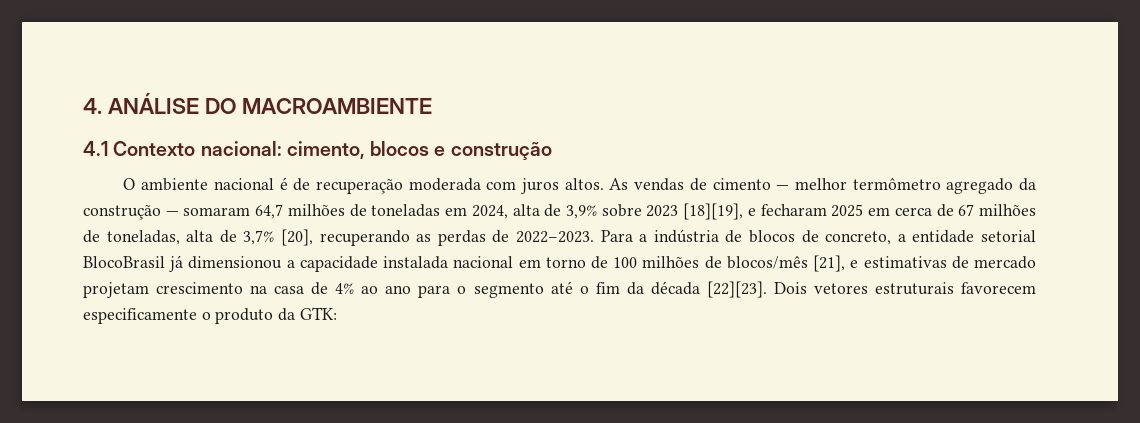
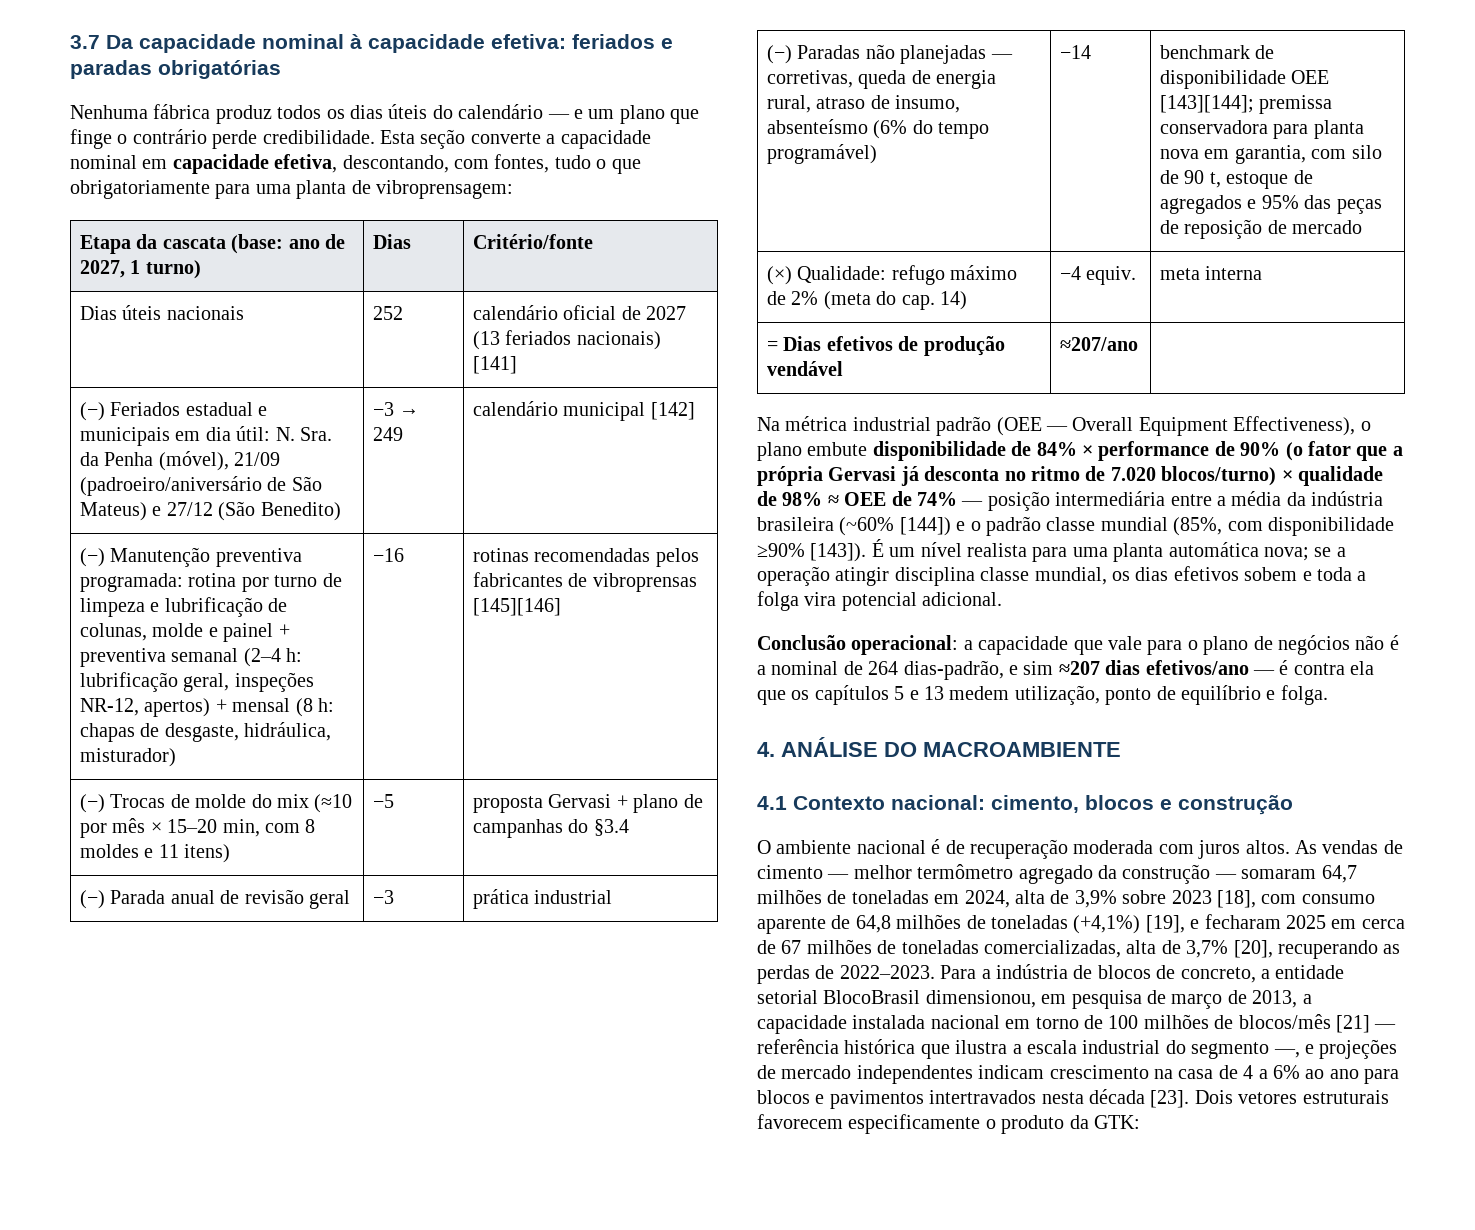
(83, 106) none -> [70,34,673,53] [70,60,281,79] [70,104,700,124] [70,129,651,149] [70,154,641,174] [70,180,513,199] [80,234,346,254] [80,260,201,279] [373,234,412,249] [473,234,594,249] [80,305,244,320] [373,306,404,320] [473,305,687,320] [473,330,661,350] [473,356,518,374] [80,402,268,421] [80,426,333,446] [80,451,281,471] [80,476,322,496] [80,501,341,521] [373,402,420,416] [373,427,404,441] [473,401,695,421] [80,547,302,567] [80,573,342,592] [80,597,288,617] [80,623,290,642] [80,648,303,667] [80,672,314,692] [80,698,335,717] [80,722,332,742] [80,748,177,767] [373,548,405,562] [473,548,699,567] [473,572,697,592] [473,598,562,616] [80,794,353,813] [80,818,316,838] [80,844,231,863] [373,794,395,808] [473,794,703,813] [473,819,629,838] [80,889,351,909] [373,890,395,904] [473,889,613,909] [767,44,1013,64] [767,70,997,89] [767,95,961,113] [767,119,990,139] [767,144,878,164] [1060,45,1092,59] [1160,45,1275,59] [1160,70,1330,89] [1160,95,1333,114] [1160,120,1364,139] [1160,145,1382,164] [1160,170,1313,189] [1160,195,1382,214] [1160,219,1363,239] [767,265,1018,285] [767,291,968,310] [1060,266,1137,285] [1160,266,1263,280] [767,336,1005,356] [767,361,844,376] [1060,337,1139,351] [757,416,1371,436] [757,441,1403,461] [757,466,1383,486] [757,491,1384,511] [757,516,1394,536] [757,539,1346,562] [757,566,1367,586] [757,591,1003,611] [757,635,1399,655] [757,660,1375,680] [757,685,1328,705] 3.7 Da capacidade nominal à capacidade efetiva: feriados e paradas obrigatórias // Nenhuma fábrica produz todos os dias úteis do calendário — e um plano que finge o contrário perde credibilidade. Esta seção converte a capacidade nominal em capacidade efetiva, descontando, com fontes, tudo o que obrigatoriamente para uma planta de vibroprensagem: // Etapa da cascata (base: ano de 2027, 1 turno) | Dias | Critério/fonte // Dias úteis nacionais | 252 | calendário oficial de 2027 (13 feriados nacionais) [141] // (−) Feriados estadual e municipais em dia útil: N. Sra. da Penha (móvel), 21/09 (padroeiro/aniversário de São Mateus) e 27/12 (São Benedito) | −3 → 249 | calendário municipal [142] // (−) Manutenção preventiva programada: rotina por turno de limpeza e lubrificação de colunas, molde e painel + preventiva semanal (2–4 h: lubrificação geral, inspeções NR-12, apertos) + mensal (8 h: chapas de desgaste, hidráulica, misturador) | −16 | rotinas recomendadas pelos fabricantes de vibroprensas [145][146] // (−) Trocas de molde do mix (≈10 por mês × 15–20 min, com 8 moldes e 11 itens) | −5 | proposta Gervasi + plano de campanhas do §3.4 // (−) Parada anual de revisão geral | −3 | prática industrial // (−) Paradas não planejadas — corretivas, queda de energia rural, atraso de insumo, absenteísmo (6% do tempo programável) | −14 | benchmark de disponibilidade OEE [143][144]; premissa conservadora para planta nova em garantia, com silo de 90 t, estoque de agregados e 95% das peças de reposição de mercado // (×) Qualidade: refugo máximo de 2% (meta do cap. 14) | −4 equiv. | meta interna // = Dias efetivos de produção vendável | ≈207/ano | // Na métrica industrial padrão (OEE — Overall Equipment Effectiveness), o plano embute disponibilidade de 84% × performance de 90% (o fator que a própria Gervasi já desconta no ritmo de 7.020 blocos/turno) × qualidade de 98% ≈ OEE de 74% — posição intermediária entre a média da indústria brasileira (~60% [144]) e o padrão classe mundial (85%, com disponibilidade ≥90% [143]). É um nível realista para uma planta automática nova; se a operação atingir disciplina classe mundial, os dias efetivos sobem e toda a folga vira potencial adicional. // Conclusão operacional: a capacidade que vale para o plano de negócios não é a nominal de 264 dias-padrão, e sim ≈207 dias efetivos/ano — é contra ela que os capítulos 5 e 13 medem utilização, ponto de equilíbrio e folga. //
[683,203,744,220] [18][19], -> [1217,890,1375,908] [757,914,1185,934] [18], com consumo aparente de 64,8 milhões de toneladas (+4,1%) [19],
[106,230,180,245] toneladas, -> [901,940,1121,958] toneladas comercializadas,
[169,255,283,272] já dimensionou -> [925,990,1298,1009] dimensionou, em pesquisa de março de 2013,
[813,255,1036,272] [83,281,767,298] [21], e estimativas de mercado projetam crescimento na casa de 4% ao ano para o segmento até o fim da década [22][23]. -> [1336,1015,1397,1033] [757,1039,1398,1059] [757,1065,1400,1084] [757,1089,1190,1109] [21] — referência histórica que ilustra a escala industrial do segmento —, e projeções de mercado independentes indicam crescimento na casa de 4 a 6% ao ano para blocos e pavimentos intertravados nesta década [23].

